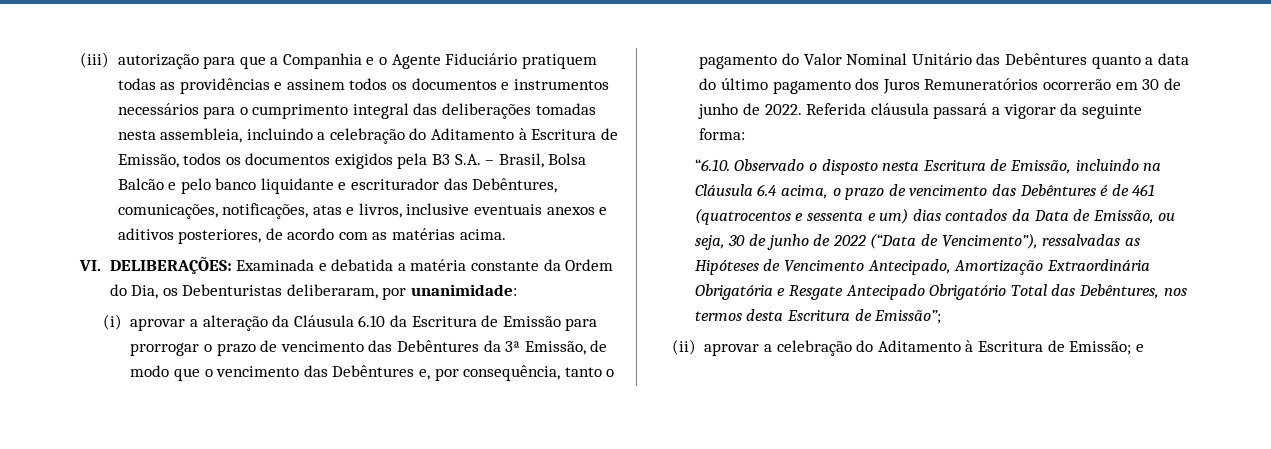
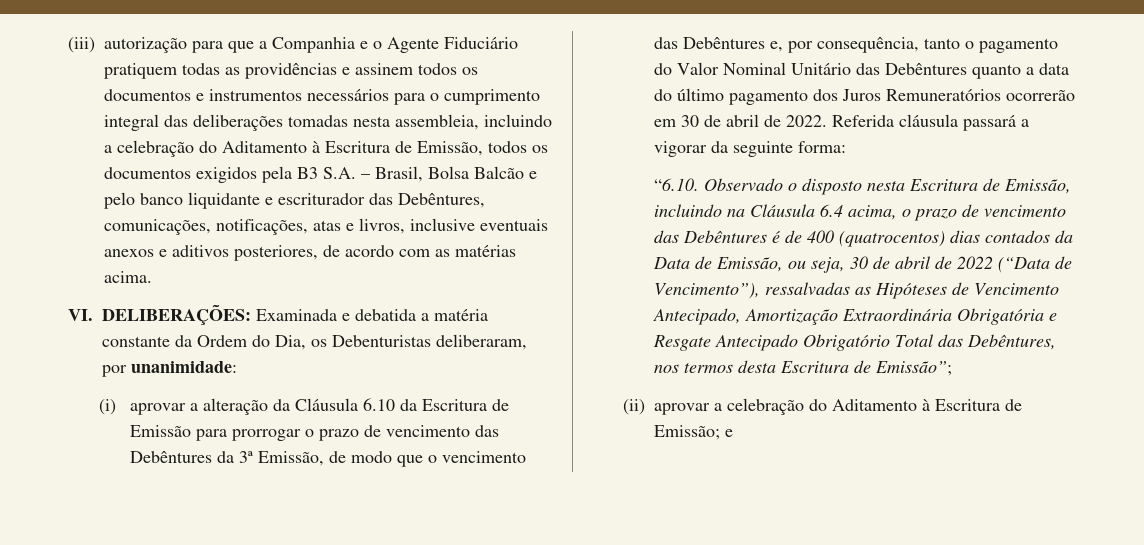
[698,103,739,119] junho -> [725,114,759,127] abril
[1132,184,1156,196] [694,208,909,225] 461 (quatrocentos e sessenta e um) -> [806,230,945,247] 400 (quatrocentos)
[766,234,809,250] junho -> [894,256,931,269] abril

